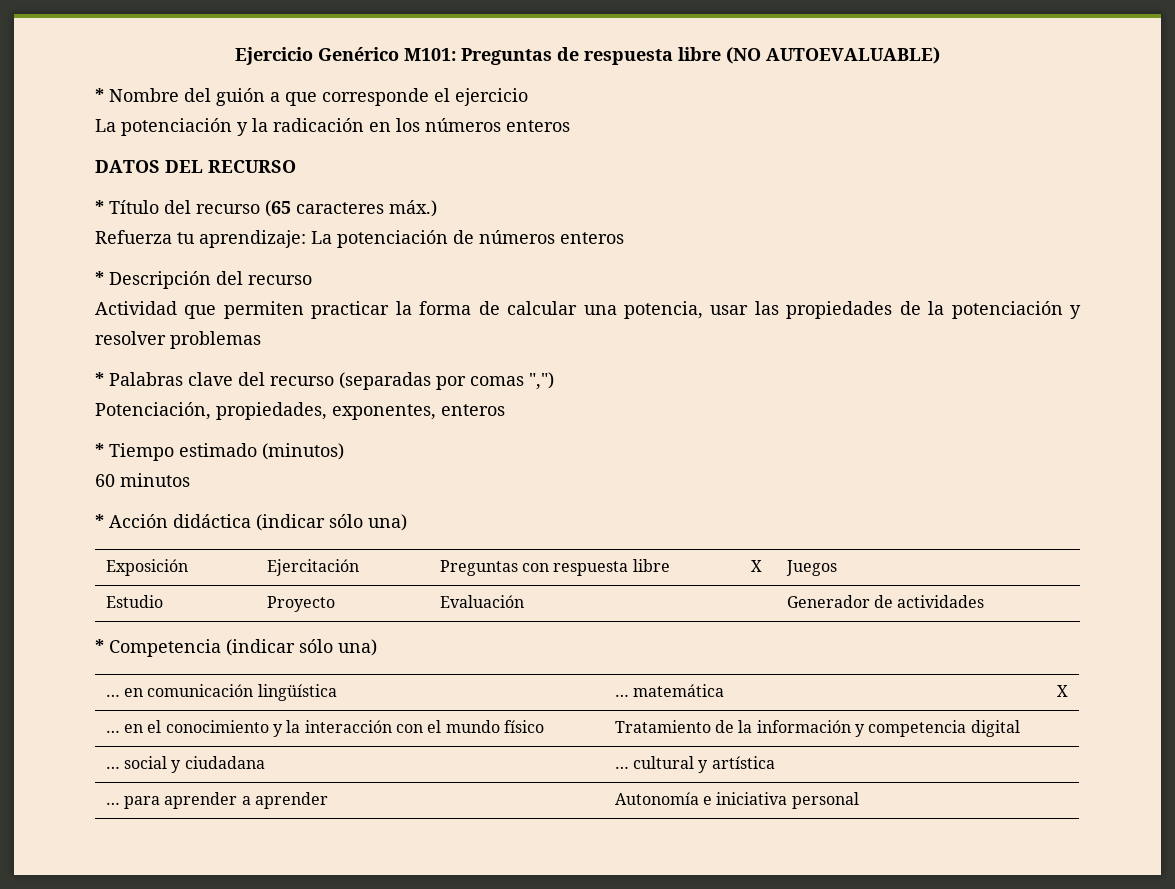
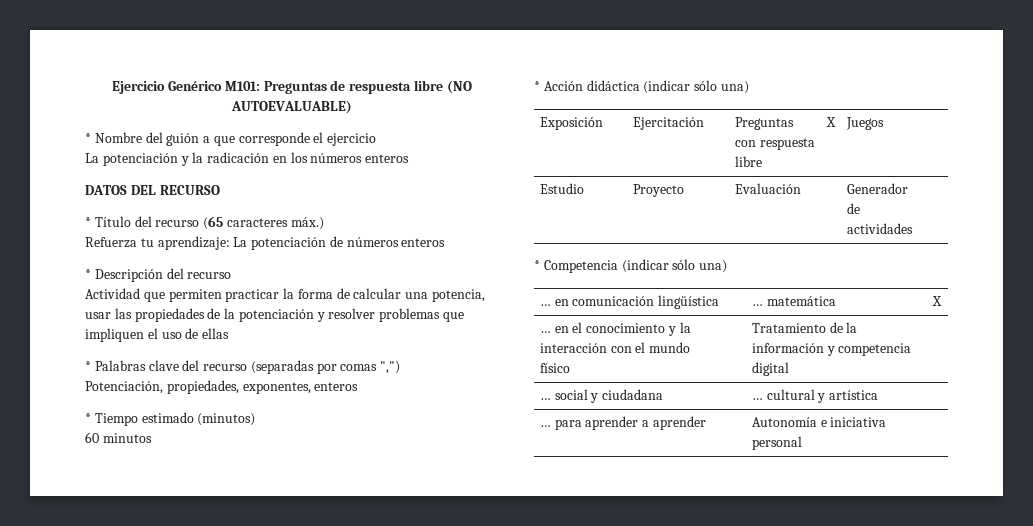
(261, 340) none -> [443,312,465,322] [85,328,230,342] que impliquen el uso de ellas

